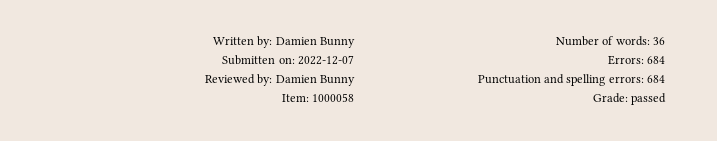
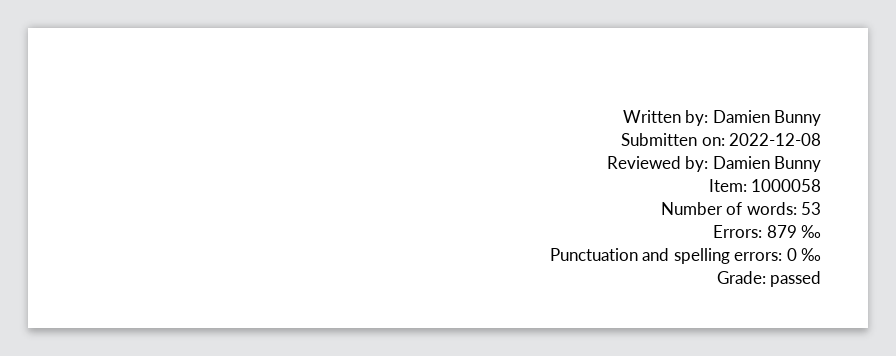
[298,55,354,65] 2022-12-07 -> [729,133,822,146] 2022-12-08
[653,37,665,45] 36 -> [801,202,822,215] 53
[647,56,665,64] 684 -> [766,225,822,238] 879 ‰
[647,75,665,83] 684 -> [786,248,822,261] 0 ‰

